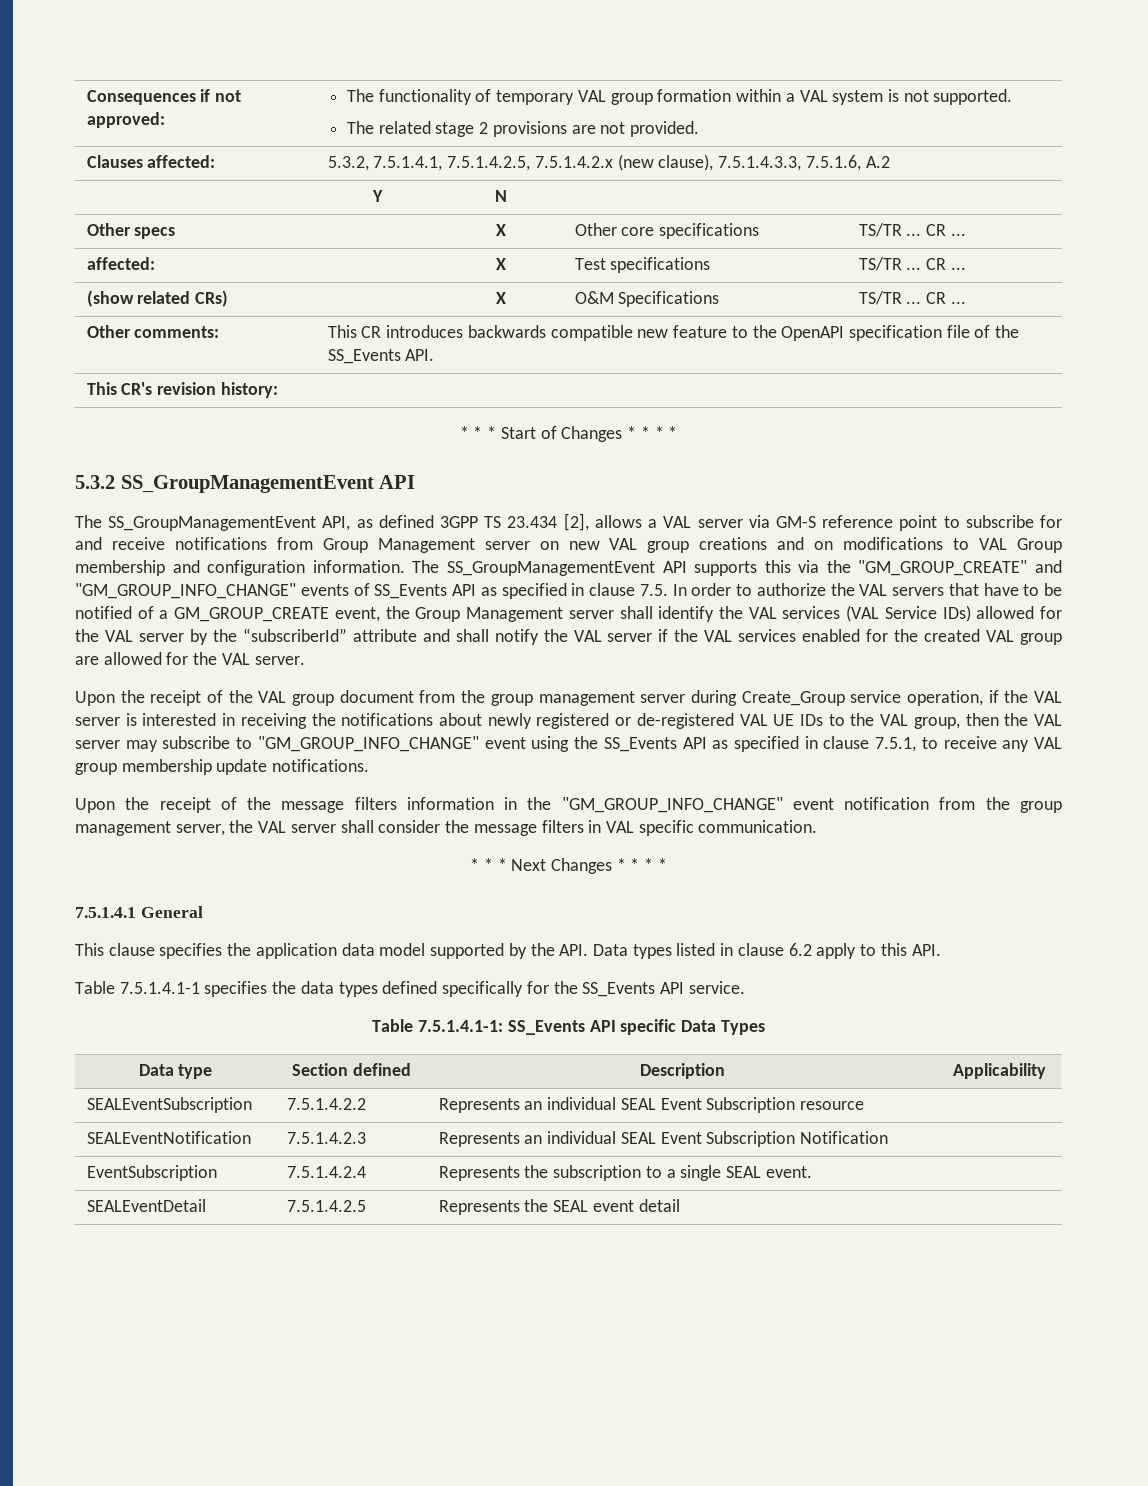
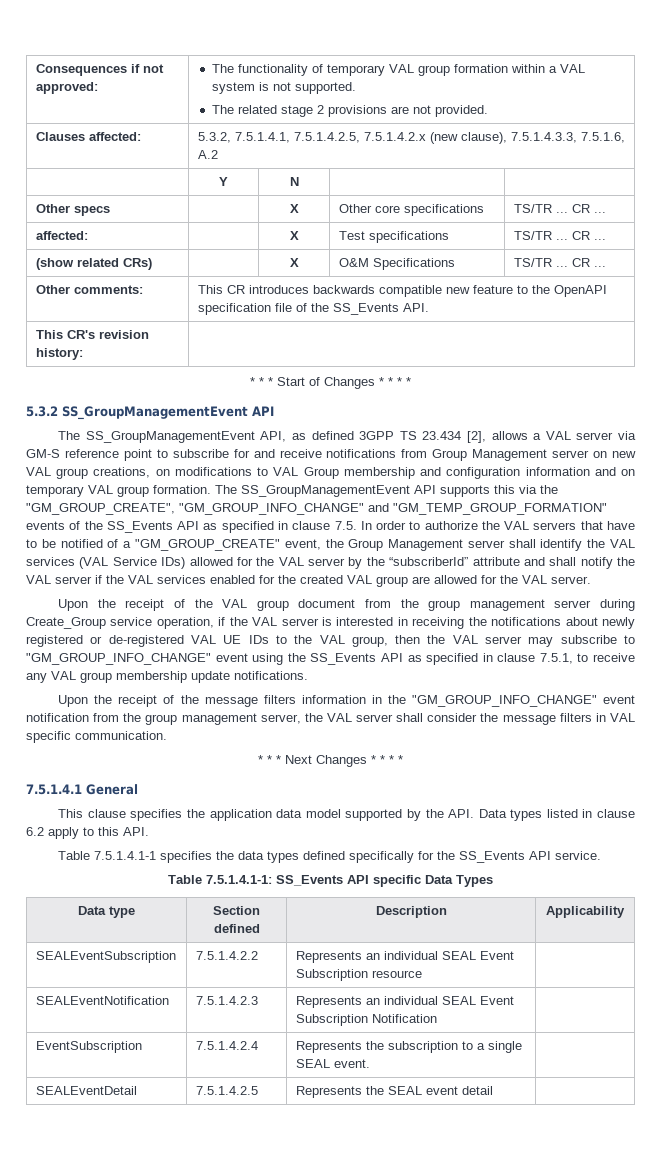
[699,537,805,550] creations and -> [93,467,151,478] creations,
[312,560,405,573] information. -> [525,467,635,476] [26,485,211,497] information and on temporary VAL group formation.
[858,560,1063,576] [75,583,296,599] "GM_GROUP_CREATE" and "GM_GROUP_INFO_CHANGE" -> [26,503,607,515] "GM_GROUP_CREATE", "GM_GROUP_INFO_CHANGE" and "GM_TEMP_GROUP_FORMATION"
(370, 589) none -> [84,521,103,530] the
[174,607,330,622] GM_GROUP_CREATE -> [134,539,280,551] "GM_GROUP_CREATE"

